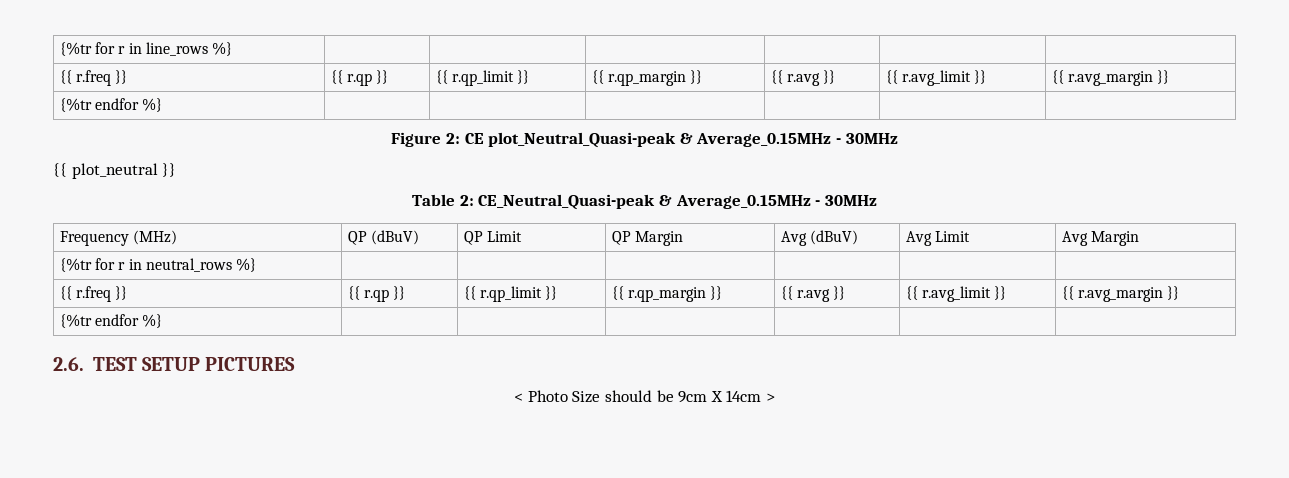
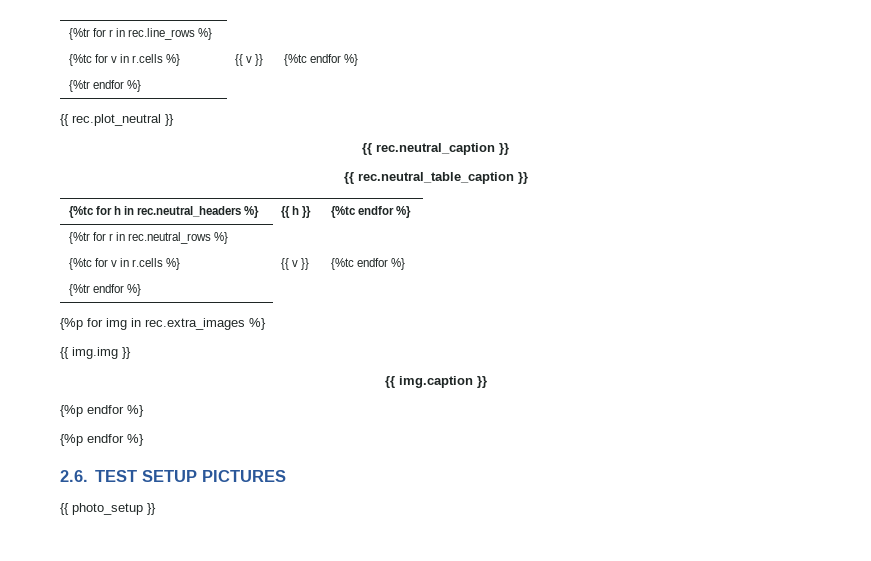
[60,42,232,56] [60,70,128,86] [331,70,389,86] [436,70,530,86] [592,70,703,86] [771,70,836,86] [886,70,987,86] [1052,70,1170,86] [60,98,163,112] [391,132,898,148] [53,163,177,179] [412,194,877,210] [60,230,178,246] [348,230,420,245] [464,231,523,245] [612,231,684,246] [781,230,859,246] [906,231,971,246] [1062,231,1140,246] [60,258,256,272] [60,286,128,302] [348,286,406,302] [464,286,558,302] [612,286,723,302] [781,286,846,302] [906,286,1007,302] [1062,286,1180,302] [60,314,163,328] [53,357,296,371] [514,390,775,403] {%tr for r in line_rows %} | | | | | | // {{ r.freq }} | {{ r.qp }} | {{ r.qp_limit }} | {{ r.qp_margin }} | {{ r.avg }} | {{ r.avg_limit }} | {{ r.avg_margin }} // {%tr endfor %} | | | | | | // Figure 2: CE plot_Neutral_Quasi-peak & Average_0.15MHz - 30MHz // {{ plot_neutral }} // Table 2: CE_Neutral_Quasi-peak & Average_0.15MHz - 30MHz // Frequency (MHz) | QP (dBuV) | QP Limit | QP Margin | Avg (dBuV) | Avg Limit | Avg Margin // {%tr for r in neutral_rows %} | | | | | | // {{ r.freq }} | {{ r.qp }} | {{ r.qp_limit }} | {{ r.qp_margin }} | {{ r.avg }} | {{ r.avg_limit }} | {{ r.avg_margin }} // {%tr endfor %} | | | | | | // 2.6. TEST SETUP PICTURES // < Photo Size should be 9cm X 14cm > -> [68,28,213,40] [68,54,181,66] [234,54,264,66] [283,54,359,66] [68,80,142,92] [60,114,174,126] [362,143,509,155] [343,172,528,184] [68,206,260,218] [280,206,312,218] [330,206,412,218] [68,232,229,244] [68,258,181,270] [280,258,310,270] [330,258,406,270] [68,284,142,296] [60,318,266,330] [60,347,131,359] [384,376,487,388] [60,405,144,417] [60,434,144,446] [60,470,286,482] [60,503,156,515] {%tr for r in rec.line_rows %} // {%tc for v in r.cells %} | {{ v }} | {%tc endfor %} // {%tr endfor %} // {{ rec.plot_neutral }} // {{ rec.neutral_caption }} // {{ rec.neutral_table_caption }} // {%tc for h in rec.neutral_headers %} | {{ h }} | {%tc endfor %} // {%tr for r in rec.neutral_rows %} // {%tc for v in r.cells %} | {{ v }} | {%tc endfor %} // {%tr endfor %} // {%p for img in rec.extra_images %} // {{ img.img }} // {{ img.caption }} // {%p endfor %} // {%p endfor %} // 2.6. TEST SETUP PICTURES // {{ photo_setup }}

